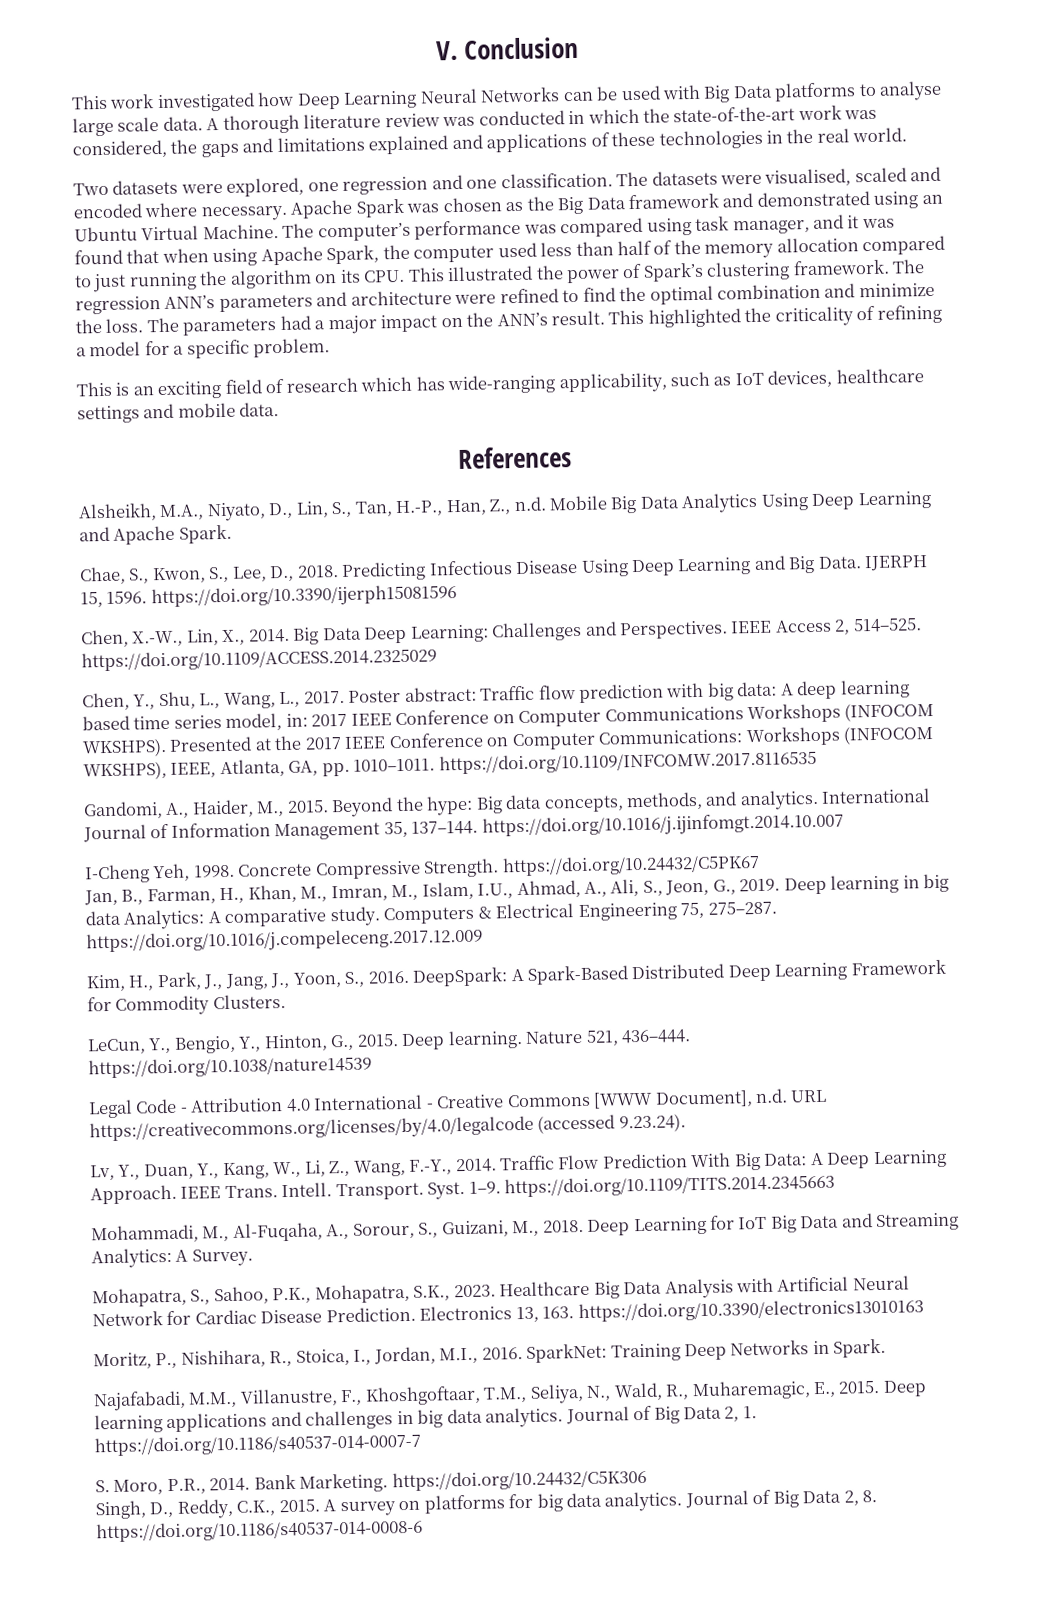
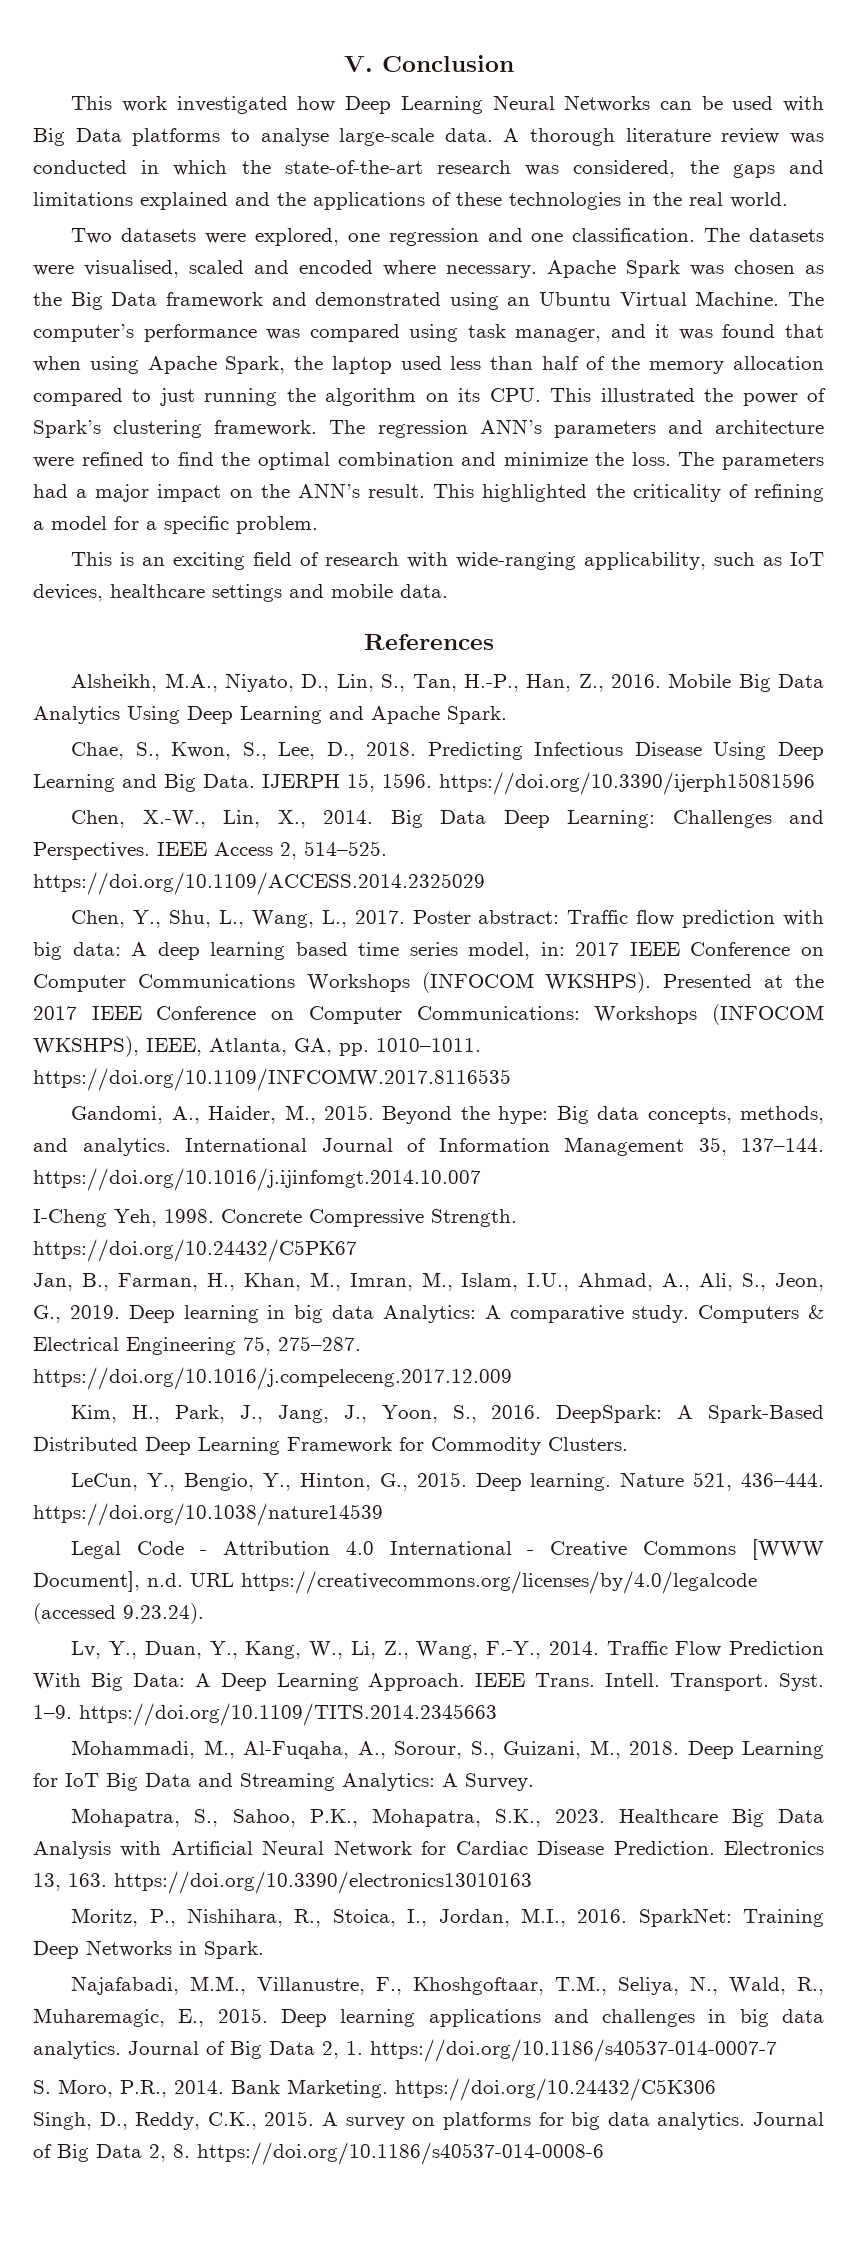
[72,117,160,137] large scale -> [339,128,435,146] large-scale
[797,105,842,121] work -> [436,160,511,174] research
(483, 142) none -> [277,192,306,206] the
[413,245,495,263] computer -> [331,356,392,374] laptop
[360,376,445,392] which has -> [407,552,449,568] with
[513,496,547,512] n.d. -> [610,674,661,688] 2016.

